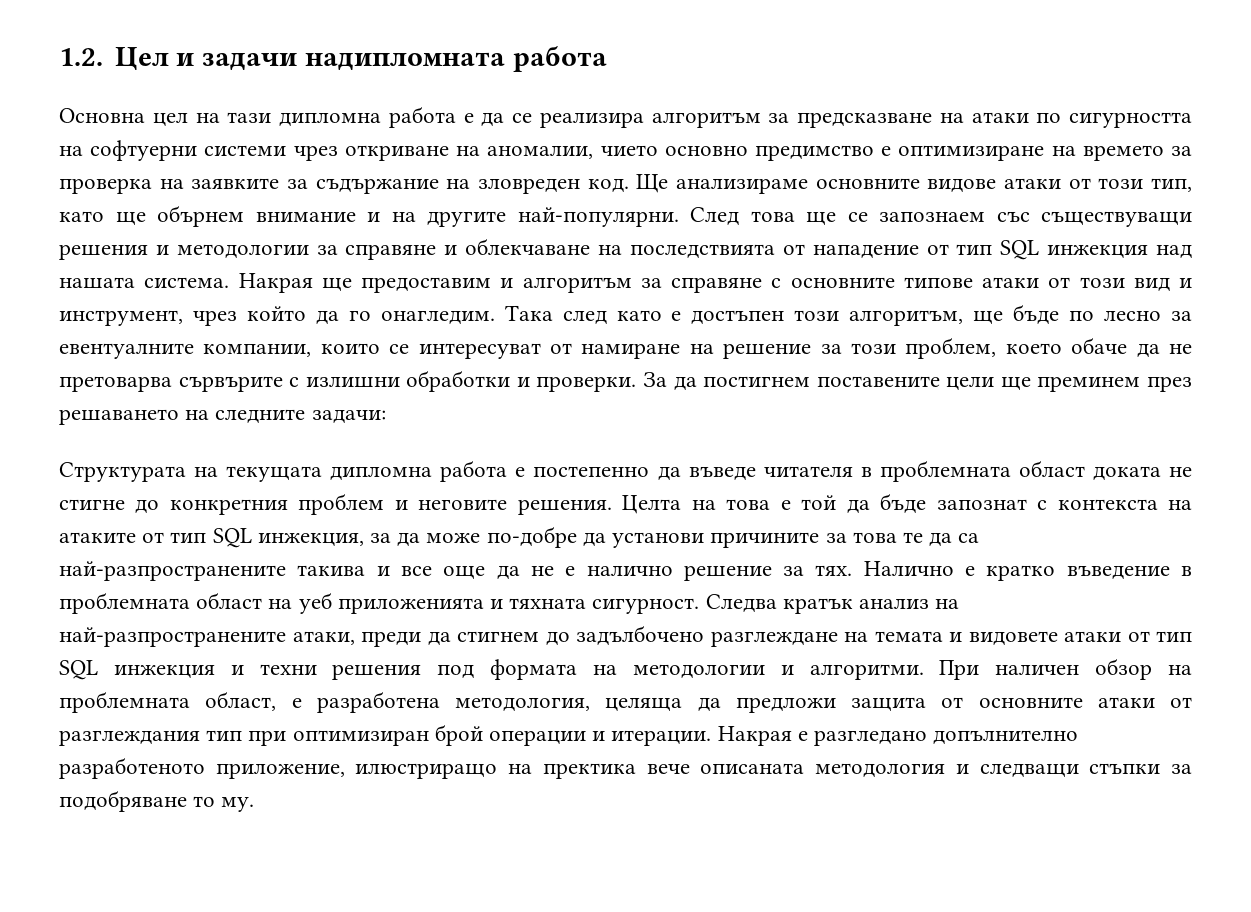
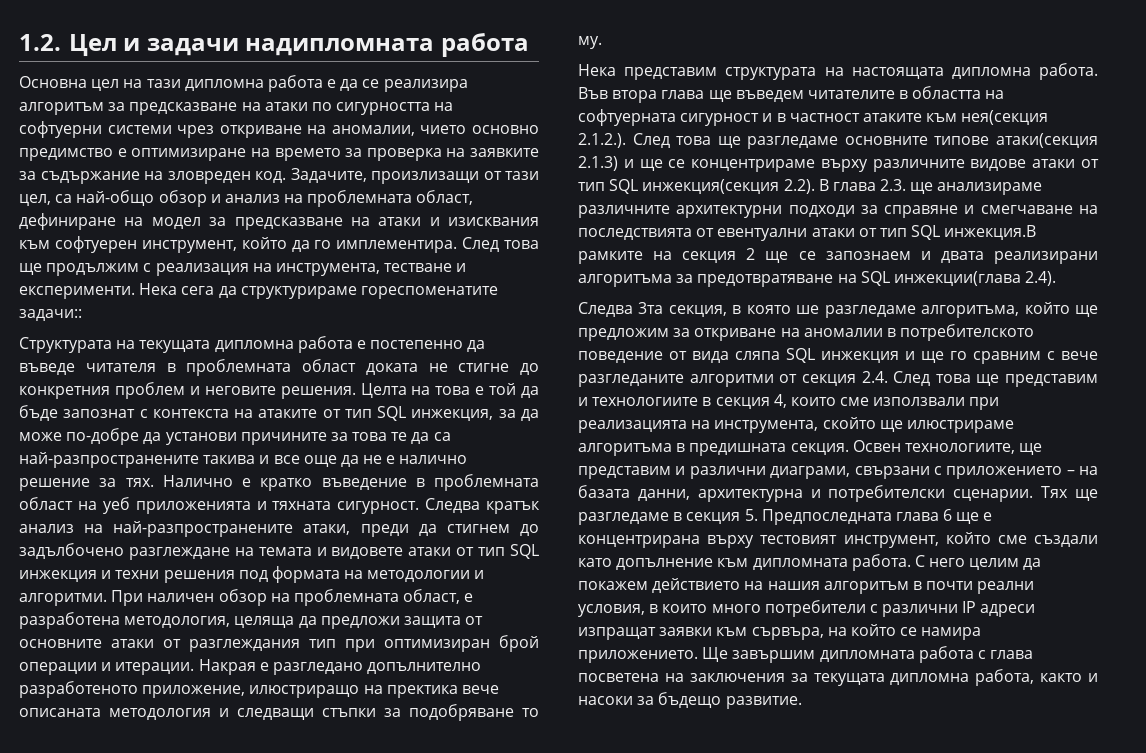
[636,174,1192,194] [59,205,1192,227] [59,238,1192,260] [59,273,1192,293] [59,304,1193,326] [59,337,1192,359] [59,370,1192,392] [59,409,386,425] Ще анализираме основните видове атаки от този тип, като ще обърнем внимание и на другите най-популярни. След това ще се запознаем със съществуващи решения и методологии за справяне и облекчаване на последствията от нападение от тип SQL инжекция над нашата система. Накрая ще предоставим и алгоритъм за справяне с основните типове атаки от този вид и инструмент, чрез който да го онагледим. Така след като е достъпен този алгоритъм, ще бъде по лесно за евентуалните компании, които се интересуват от намиране на решение за този проблем, което обаче да не претоварва сървърите с излишни обработки и проверки. За да постигнем поставените цели ще преминем през решаването на следните задачи: -> [290,168,539,184] [19,190,474,207] [19,213,539,230] [19,236,539,253] [19,263,467,276] [19,283,498,299] [19,309,82,321] Задачите, произлизащи от тази цел, са най-общо обзор и анализ на проблемната област, дефиниране на модел за предсказване на атаки и изисквания към софтуерен инструмент, който да го имплементира. След това ще продължим с реализация на инструмента, тестване и експерименти. Нека сега да структурираме гореспоменатите задачи::
(255, 804) none -> [578,63,1098,80] [578,86,1005,103] [578,109,1049,126] [578,133,1098,149] [578,156,1099,172] [578,179,1043,195] [578,205,1098,218] [578,225,1037,241] [578,248,1098,264] [578,271,1057,287] [578,302,1098,318] [578,324,1035,341] [578,348,1098,364] [578,371,1098,387] [578,394,1000,410] [578,417,1014,433] [578,440,1043,456] [578,466,1098,479] [578,485,1098,502] [578,509,993,525] [578,532,1098,548] [578,554,1042,571] [578,578,1035,594] [578,600,1036,617] [578,624,982,640] [578,646,1034,663] [578,669,1098,686] [578,692,802,709] // Нека представим структурата на настоящата дипломна работа. Във втора глава ще въведем читателите в областта на софтуерната сигурност и в частност атаките към нея(секция 2.1.2.). След това ще разгледаме основните типове атаки(секция 2.1.3) и ще се концентрираме върху различните видове атаки от тип SQL инжекция(секция 2.2). В глава 2.3. ще анализираме различните архитектурни подходи за справяне и смегчаване на последствията от евентуални атаки от тип SQL инжекция.В рамките на секция 2 ще се запознаем и двата реализирани алгоритъма за предотвратяване на SQL инжекции(глава 2.4). // Следва 3та секция, в която ше разгледаме алгоритъма, който ще предложим за откриване на аномалии в потребителското поведение от вида сляпа SQL инжекция и ще го сравним с вече разгледаните алгоритми от секция 2.4. След това ще представим и технологиите в секция 4, които сме използвали при реализацията на инструмента, скойто ще илюстрираме алгоритъма в предишната секция. Освен технологиите, ще представим и различни диаграми, свързани с приложението – на базата данни, архитектурна и потребителски сценарии. Тях ще разгледаме в секция 5. Предпоследната глава 6 ще е концентрирана върху тестовият инструмент, който сме създали като допълнение към дипломната работа. С него целим да покажем действието на нашия алгоритъм в почти реални условия, в които много потребители с различни IP адреси изпращат заявки към сървъра, на който се намира приложението. Ще завършим дипломната работа с глава посветена на заключения за текущата дипломна работа, както и насоки за бъдещо развитие.

